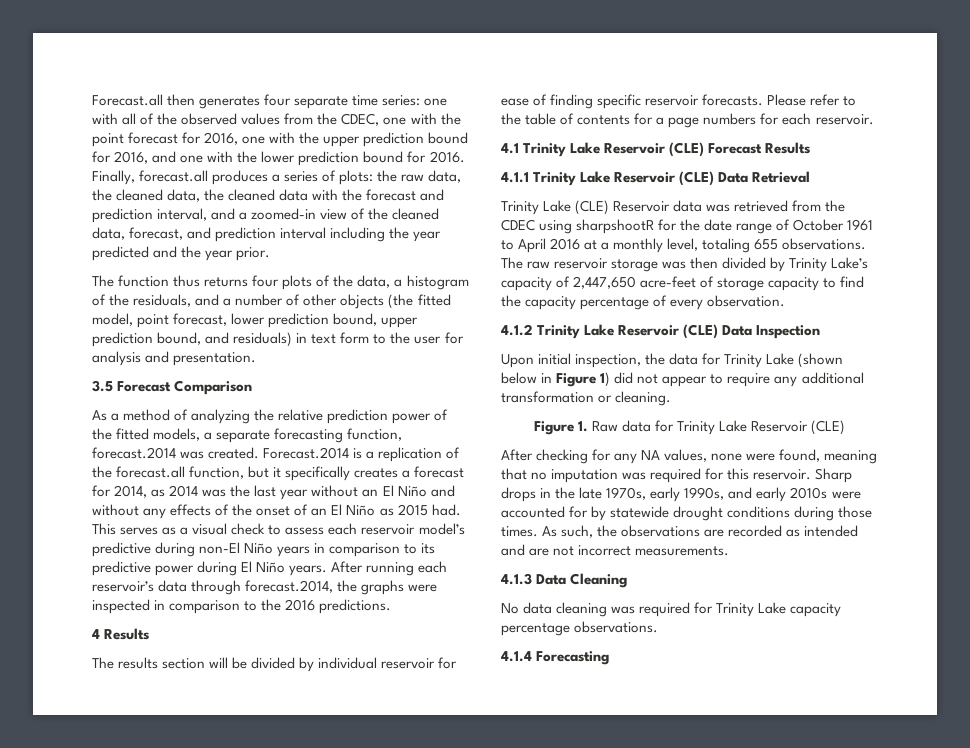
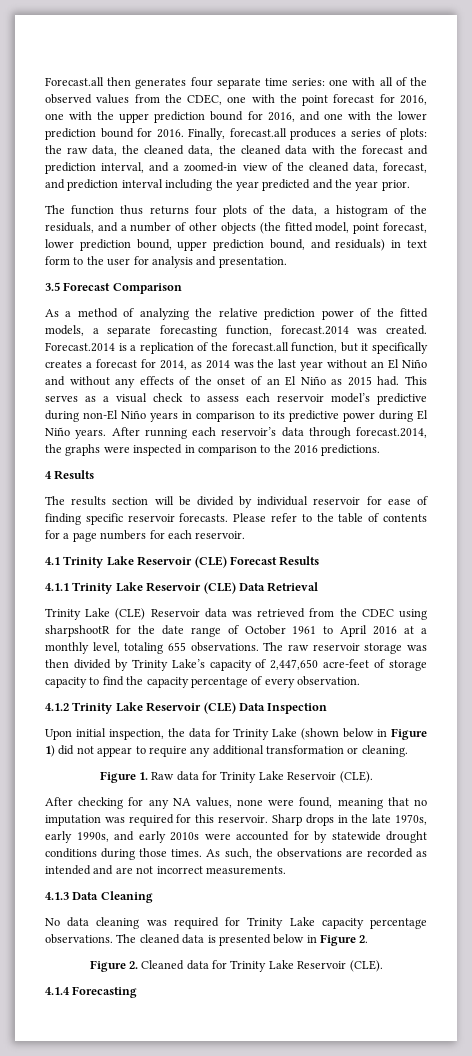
[811,420,846,435] (CLE) -> [339,771,373,783] (CLE).
(659, 627) none -> [116,934,369,946] [89,960,383,972] The cleaned data is presented below in Figure 2. // Figure 2. Cleaned data for Trinity Lake Reservoir (CLE).

